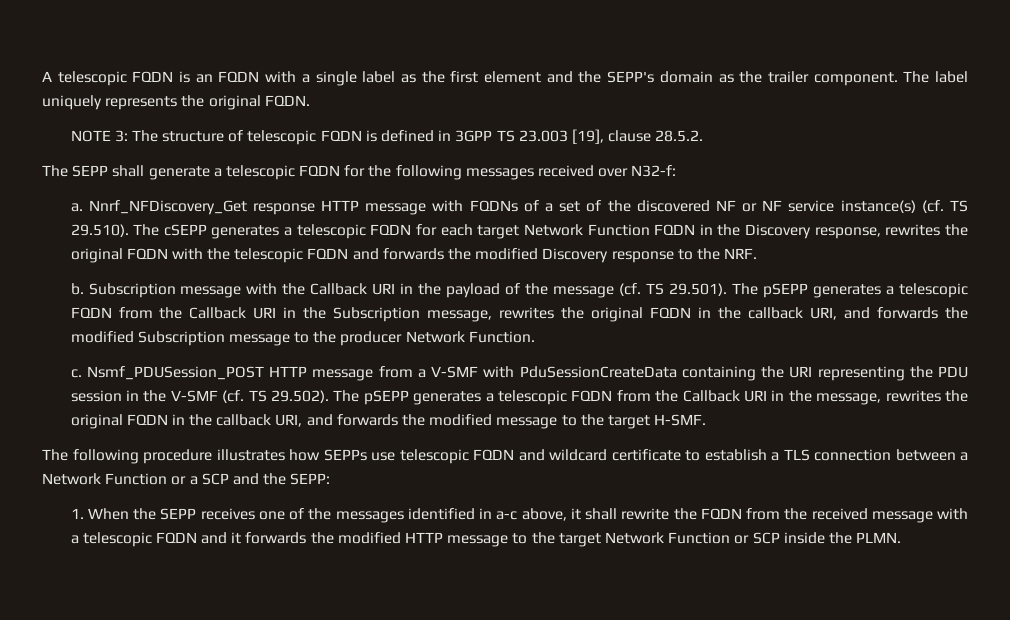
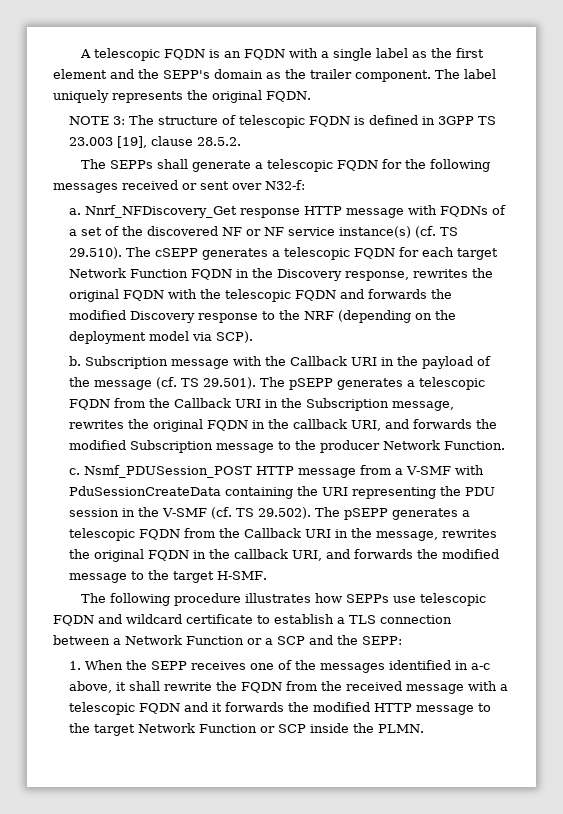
[72,165,109,177] SEPP -> [109,160,153,169] SEPPs
(595, 171) none -> [182,181,229,190] or sent
[724,248,758,259] NRF. -> [304,310,457,323] [69,331,254,344] NRF (depending on the deployment model via SCP).

